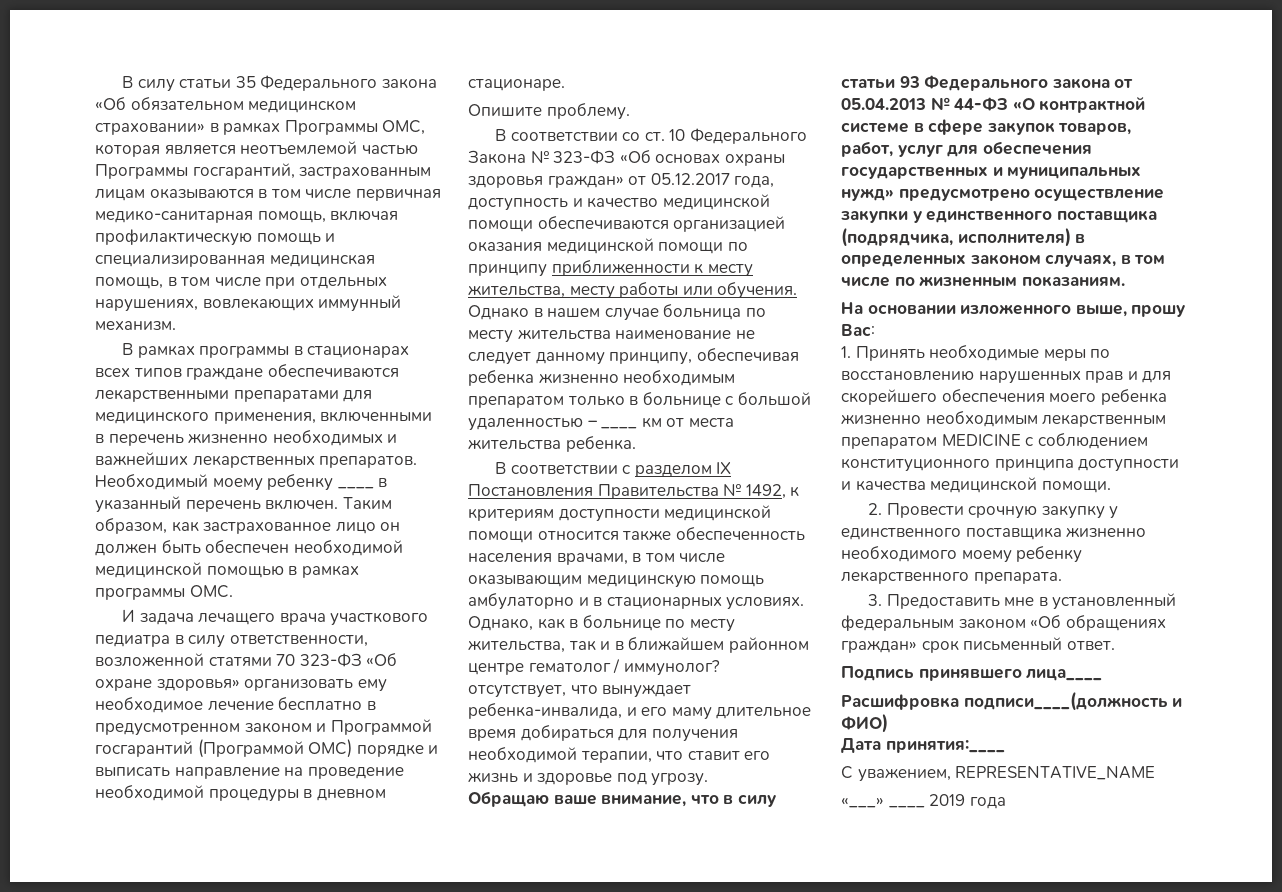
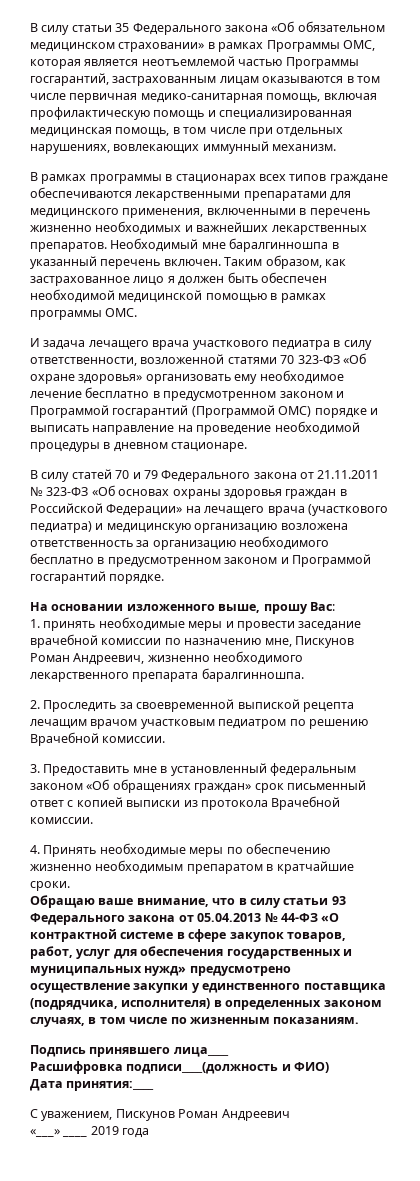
[212,474,374,491] моему ребенку ____ -> [201,238,329,252] мне баралгинношпа
[380,522,401,531] он -> [167,276,175,283] я
[468,103,630,120] [495,128,808,144] [468,150,526,164] // Опишите проблему. // В соответствии со ст. 10 Федерального Закона -> [30,469,380,482] // В силу статей 70 и 79 Федерального закона от 21.11.2011
[547,173,775,188] [468,194,770,211] [468,216,786,232] [468,238,748,254] [468,260,753,277] [468,282,798,299] [468,304,766,321] [468,329,755,343] [468,348,799,365] [468,370,736,386] [468,392,811,408] [468,418,598,431] [601,417,734,429] [468,436,636,452] [495,462,732,477] [468,484,800,499] [468,505,772,522] [468,527,805,543] [468,553,726,565] [468,574,765,588] [468,593,805,610] [468,615,735,632] [468,637,809,653] [468,658,720,676] [468,684,692,698] [468,703,812,720] [468,725,738,742] [468,747,771,763] [468,772,709,786] граждан» от 05.12.2017 года, доступность и качество медицинской помощи обеспечиваются организацией оказания медицинской помощи по принципу приближенности к месту жительства, месту работы или обучения. Однако в нашем случае больница по месту жительства наименование не следует данному принципу, обеспечивая ребенка жизненно необходимым препаратом только в больнице с большой удаленностью – ____ км от места жительства ребенка. // В соответствии с разделом IX Постановления Правительства № 1492, к критериям доступности медицинской помощи относится также обеспеченность населения врачами, в том числе оказывающим медицинскую помощь амбулаторно и в стационарных условиях. Однако, как в больнице по месту жительства, так и в ближайшем районном центре гематолог / иммунолог? отсутствует, что вынуждает ребенка-инвалида, и его маму длительное время добираться для получения необходимой терапии, что ставит его жизнь и здоровье под угрозу. -> [285,489,347,499] [30,503,388,516] [30,521,348,533] [30,536,330,550] [30,553,371,567] [30,571,165,584] [30,602,335,614] [30,617,362,631] [30,634,354,648] [30,651,304,665] [30,668,304,682] [30,699,354,712] [30,719,368,729] [30,732,166,746] [30,763,356,776] [30,779,366,793] [30,796,341,810] [30,817,93,824] [30,843,330,857] [30,860,354,874] [30,881,70,891] граждан в Российской Федерации» на лечащего врача (участкового педиатра) и медицинскую организацию возложена ответственность за организацию необходимого бесплатно в предусмотренном законом и Программой госгарантий порядке. // На основании изложенного выше, прошу Вас: // 1. принять необходимые меры и провести заседание врачебной комиссии по назначению мне, Пискунов Роман Андреевич, жизненно необходимого лекарственного препарата баралгинношпа. // 2. Проследить за своевременной выпиской рецепта лечащим врачом участковым педиатром по решению Врачебной комиссии. // 3. Предоставить мне в установленный федеральным законом «Об обращениях граждан» срок письменный ответ с копией выписки из протокола Врачебной комиссии. // 4. Принять необходимые меры по обеспечению жизненно необходимым препаратом в кратчайшие сроки.
[841,302,1187,317] [841,324,875,336] [841,345,1111,361] [841,371,1172,384] [841,389,1167,405] [841,411,1167,427] [841,433,1148,449] [841,458,1180,472] [841,477,1111,493] [868,503,1119,519] [841,527,1147,540] [841,546,1083,563] [840,571,1062,584] [868,593,1177,610] [841,615,1166,631] [841,637,1115,653] // На основании изложенного выше, прошу Вас: // 1. Принять необходимые меры по восстановлению нарушенных прав и для скорейшего обеспечения моего ребенка жизненно необходимым лекарственным препаратом MEDICINE с соблюдением конституционного принципа доступности и качества медицинской помощи. // 2. Провести срочную закупку у единственного поставщика жизненно необходимого моему ребенку лекарственного препарата. // 3. Предоставить мне в установленный федеральным законом «Об обращениях граждан» срок письменный ответ. -> (360, 1020) none
[955,766,1156,780] REPRESENTATIVE_NAME -> [115,1109,290,1121] Пискунов Роман Андреевич

